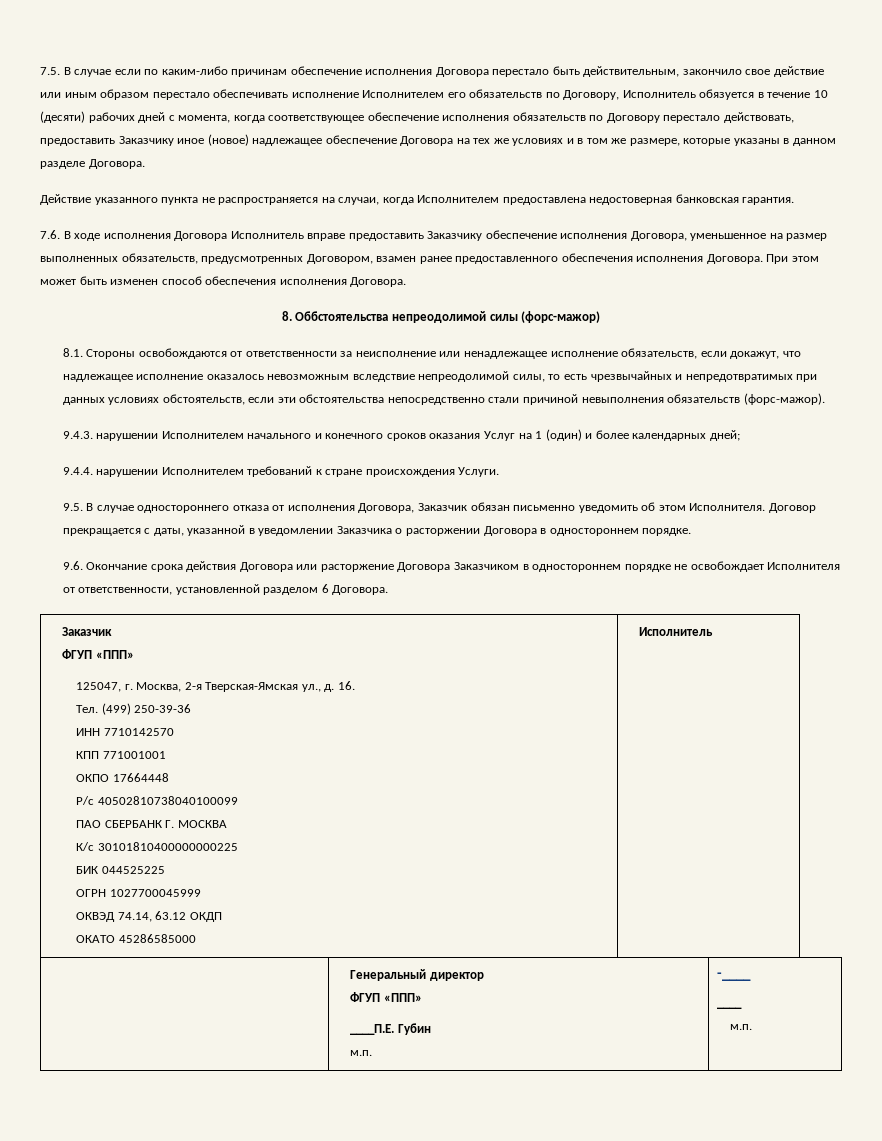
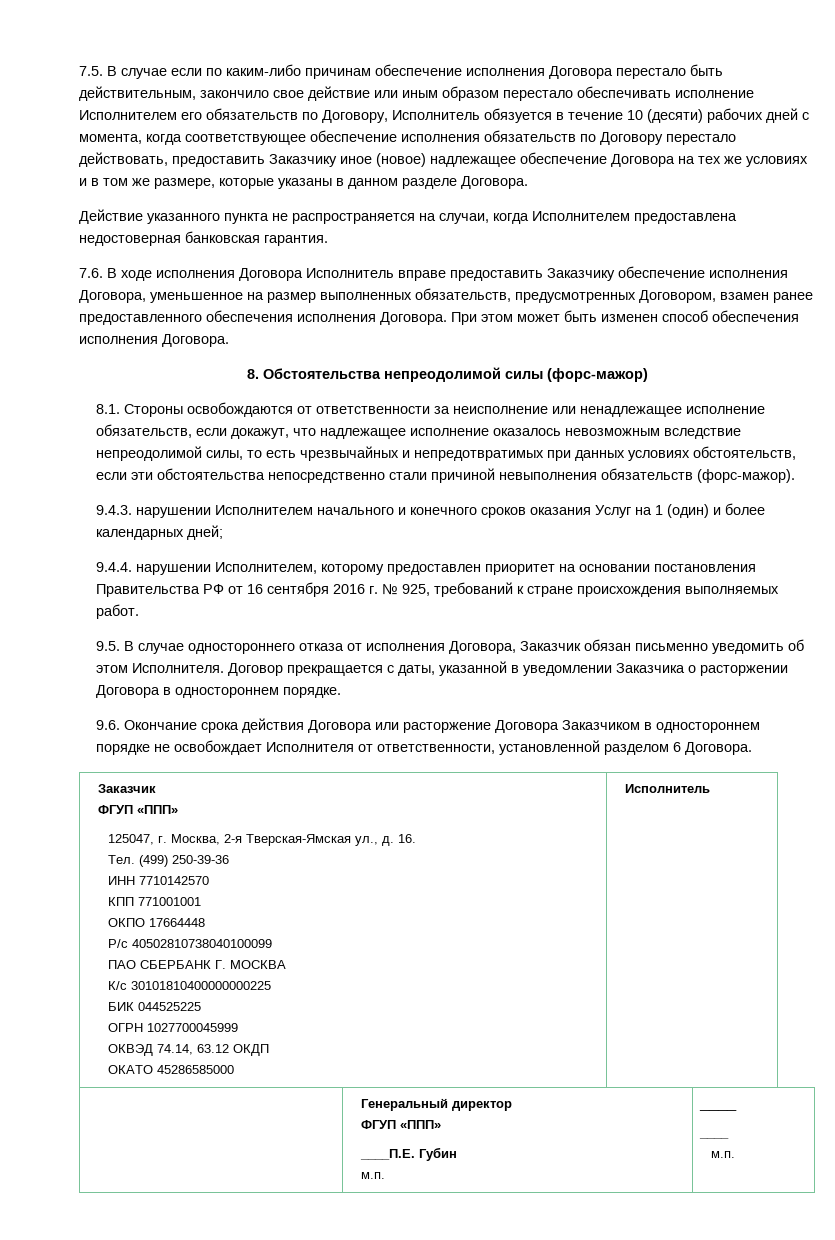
[295,311,389,321] Оббстоятельства -> [262,368,381,379] Обстоятельства
[161,467,244,475] Исполнителем -> [215,562,757,575] [96,582,431,597] Исполнителем, которому предоставлен приоритет на основании постановления Правительства РФ от 16 сентября 2016 г. № 925,
[458,467,500,477] Услуги. -> [685,586,780,594] [96,604,140,619] выполняемых работ.
[716,972,751,981] -____ -> [699,1109,738,1111] ____

